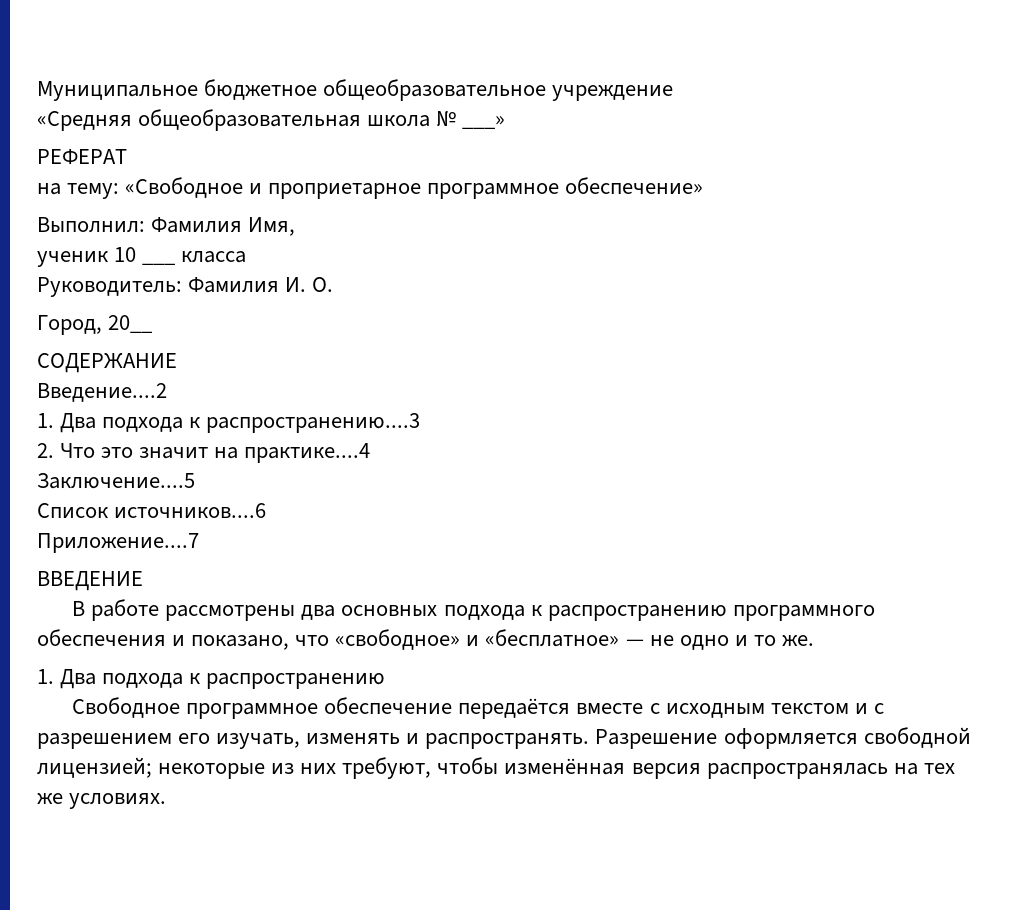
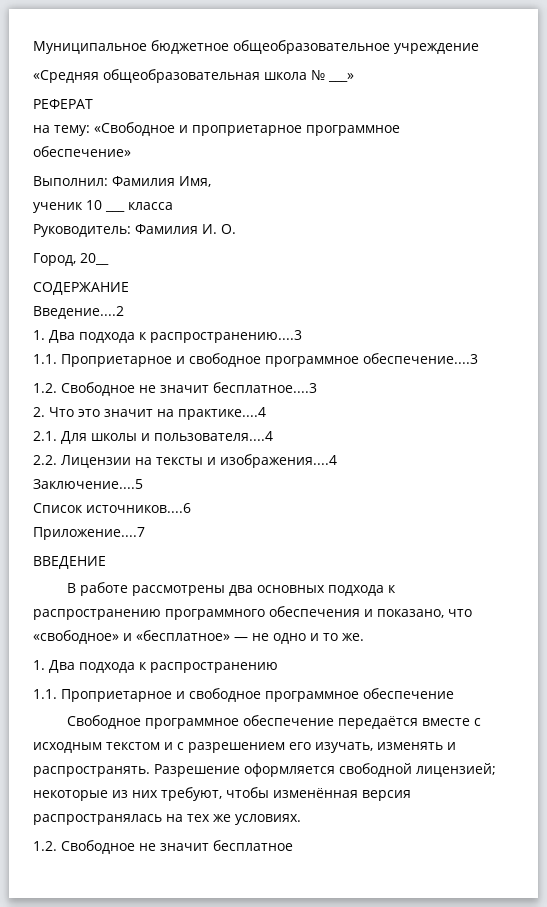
(421, 423) none -> [33,353,478,367] [33,382,317,396] // 1.1. Проприетарное и свободное программное обеспечение....3 // 1.2. Свободное не значит бесплатное....3
(371, 453) none -> [33,431,273,444] [33,454,337,468] // 2.1. Для школы и пользователя....4 // 2.2. Лицензии на тексты и изображения....4
(386, 681) none -> [33,688,454,702] // 1.1. Проприетарное и свободное программное обеспечение
(167, 801) none -> [33,840,293,854] // 1.2. Свободное не значит бесплатное

